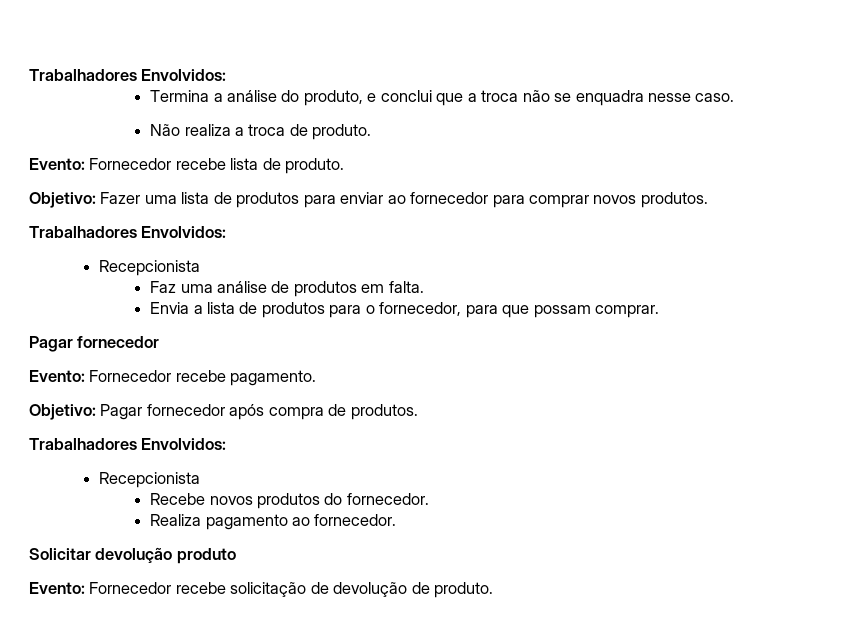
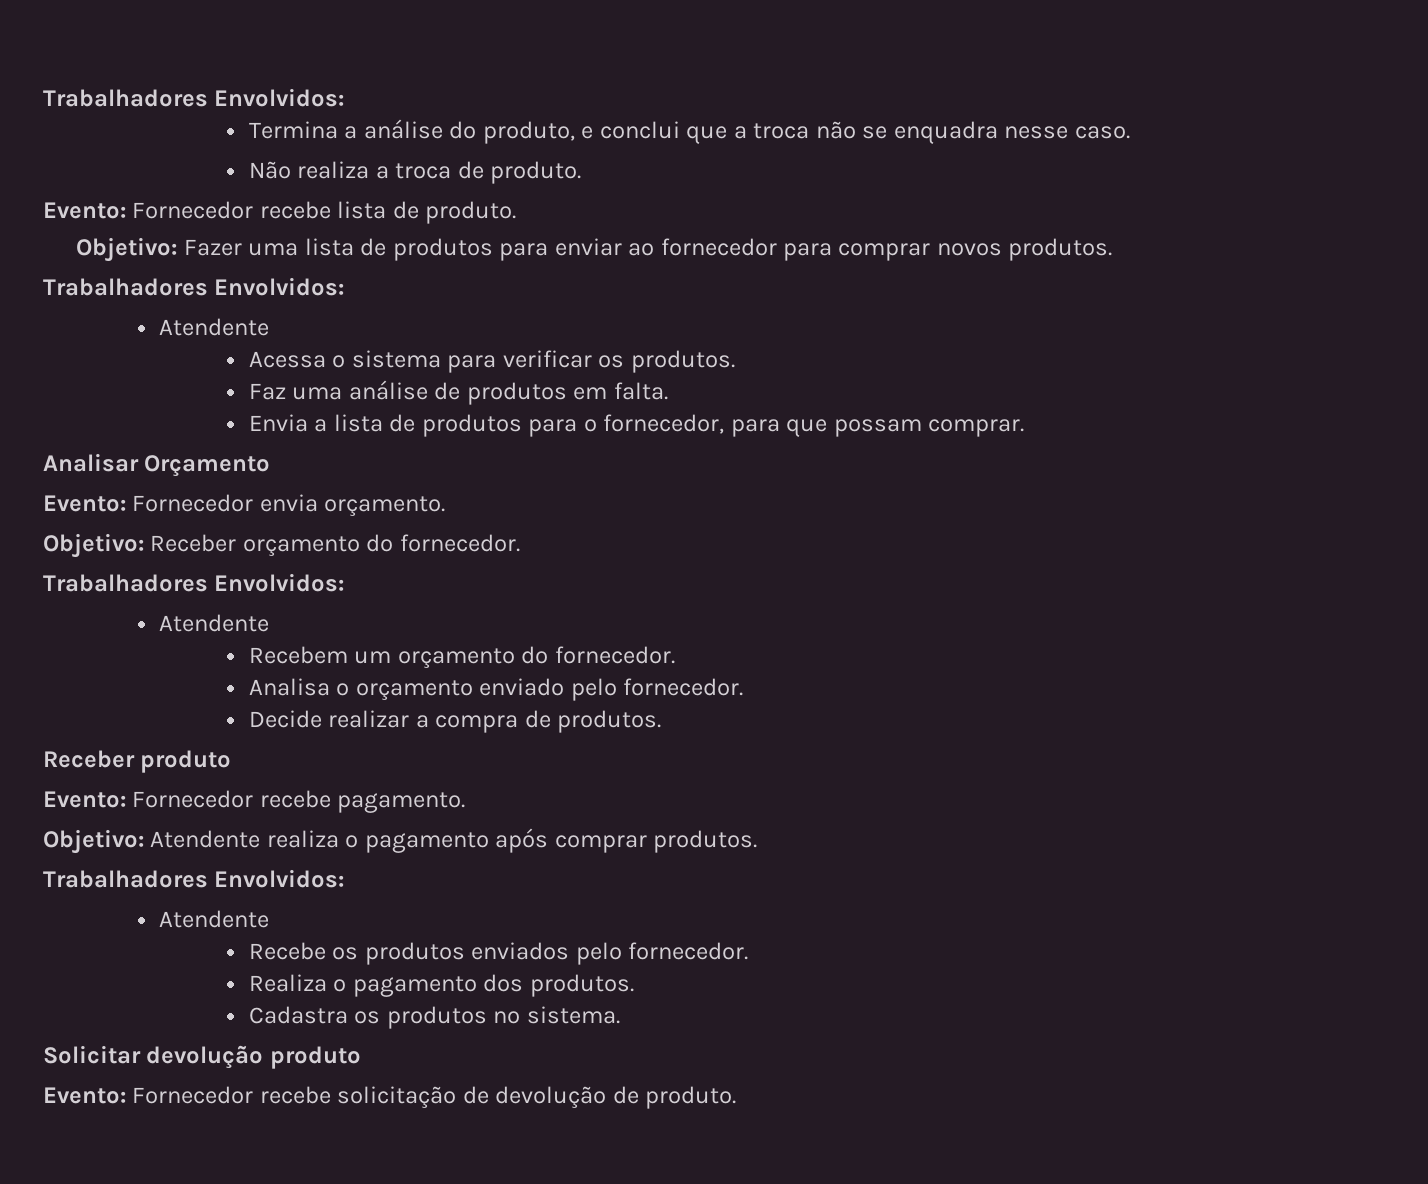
[98,260,200,276] Recepcionista -> [159,318,270,336] [248,350,735,373] Atendente // Acessa o sistema para verificar os produtos.
[29,336,160,352] Pagar fornecedor -> [43,453,271,477] [43,494,446,517] [43,533,520,558] [43,573,345,592] [159,614,270,632] [248,646,675,669] [248,678,744,701] [248,710,662,733] [43,750,232,773] Analisar Orçamento // Evento: Fornecedor envia orçamento. // Objetivo: Receber orçamento do fornecedor. // Trabalhadores Envolvidos: // Atendente // Recebem um orçamento do fornecedor. // Analisa o orçamento enviado pelo fornecedor. // Decide realizar a compra de produtos. // Receber produto
[100,404,418,420] [29,438,227,450] [98,472,200,488] Pagar fornecedor após compra de produtos. // Trabalhadores Envolvidos: // Recepcionista -> [150,828,758,853] [43,869,345,888] [159,910,270,928] Atendente realiza o pagamento após comprar produtos. // Trabalhadores Envolvidos: // Atendente
[209,493,429,509] [150,514,397,530] novos produtos do fornecedor. // Realiza pagamento ao fornecedor. -> [332,942,749,965] [248,974,634,997] [248,1006,620,1029] os produtos enviados pelo fornecedor. // Realiza o pagamento dos produtos. // Cadastra os produtos no sistema.

